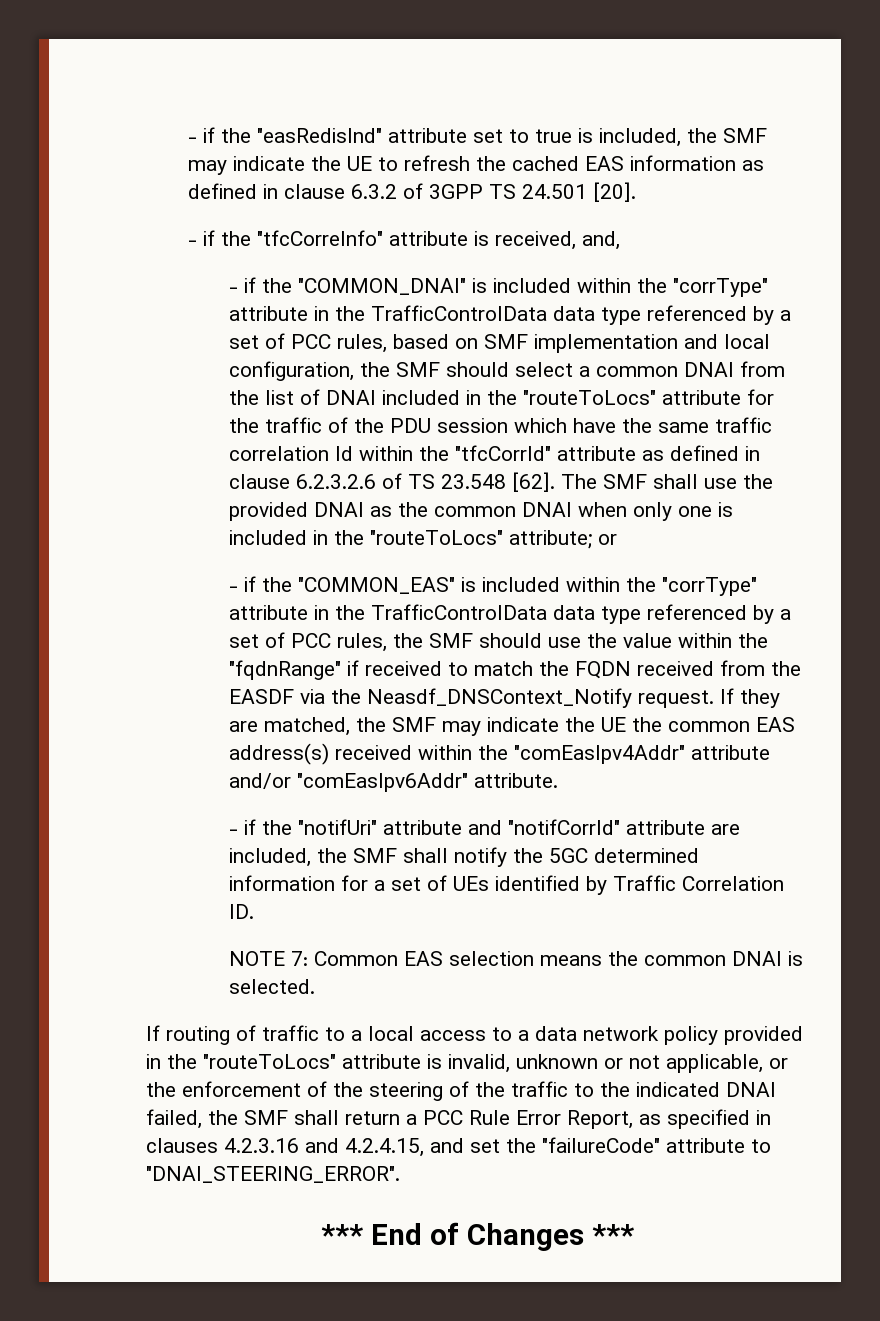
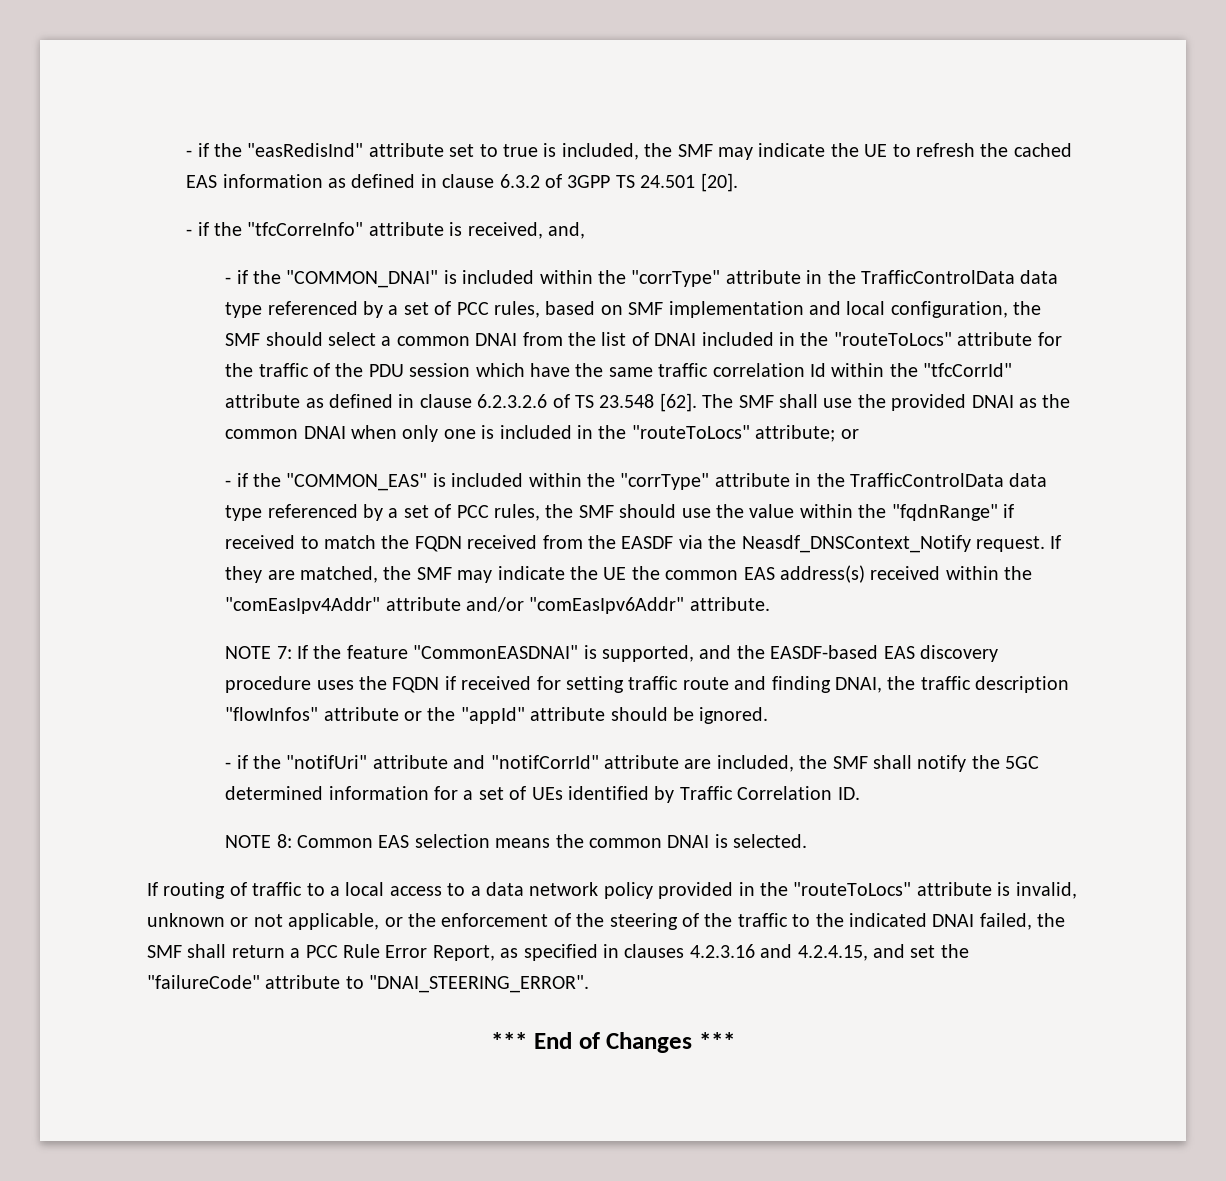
(559, 780) none -> [225,645,999,662] [225,676,1070,693] [225,707,769,724] // NOTE 7: If the feature "CommonEASDNAI" is supported, and the EASDF-based EAS discovery procedure uses the FQDN if received for setting traffic route and finding DNAI, the traffic description "flowInfos" attribute or the "appId" attribute should be ignored.
[291,951,309,966] 7: -> [276,834,292,848] 8:

